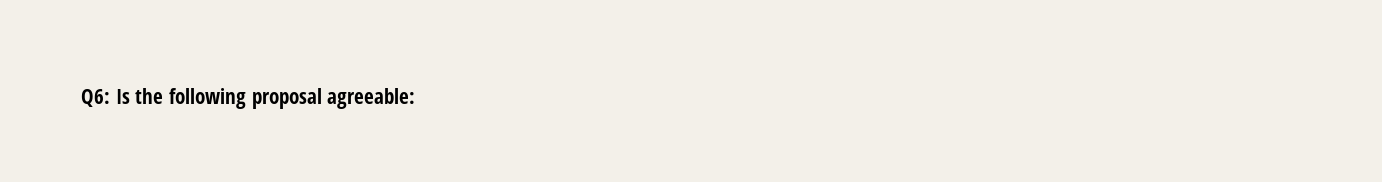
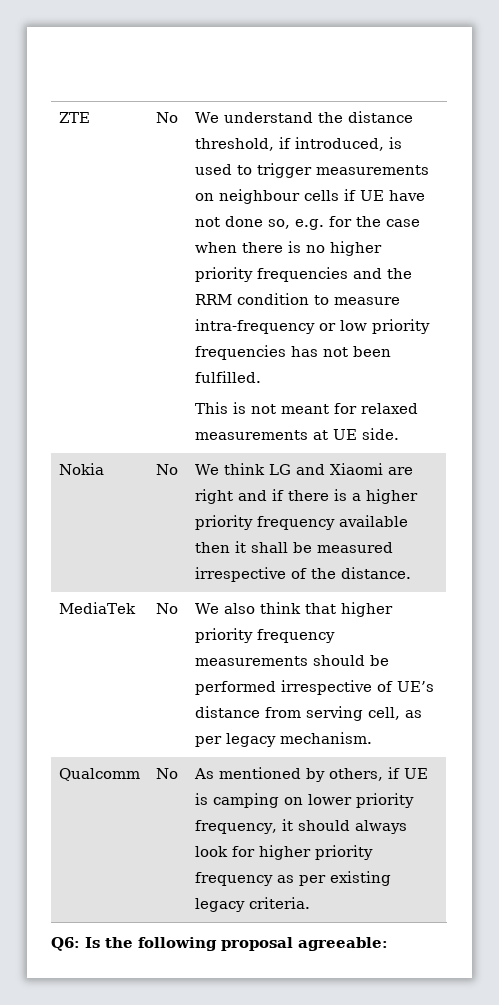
(81, 98) none -> [58,112,90,123] [155,112,178,123] [194,111,413,123] [194,137,402,151] [194,163,429,178] [194,189,425,204] [194,216,420,230] [194,241,382,256] [194,267,412,282] [194,293,400,305] [194,319,430,334] [194,345,391,360] [194,371,261,383] [194,402,418,414] [194,428,399,440] [58,463,104,475] [155,464,178,475] [194,463,413,475] [194,489,418,504] [194,515,408,530] [194,541,393,553] [194,567,411,582] [58,602,136,614] [155,603,178,614] [194,602,393,617] [194,628,335,643] [194,655,389,666] [194,680,434,695] [194,706,422,721] [194,732,372,747] [58,768,140,781] [155,768,178,779] [193,767,428,782] [194,793,414,808] [194,819,407,834] [194,845,373,860] [194,871,391,886] [194,897,310,912] ZTE | No | We understand the distance threshold, if introduced, is used to trigger measurements on neighbour cells if UE have not done so, e.g. for the case when there is no higher priority frequencies and the RRM condition to measure intra-frequency or low priority frequencies has not been fulfilled. // This is not meant for relaxed measurements at UE side. // Nokia | No | We think LG and Xiaomi are right and if there is a higher priority frequency available then it shall be measured irrespective of the distance. // MediaTek | No | We also think that higher priority frequency measurements should be performed irrespective of UE’s distance from serving cell, as per legacy mechanism. // Qualcomm | No | As mentioned by others, if UE is camping on lower priority frequency, it should always look for higher priority frequency as per existing legacy criteria. //

